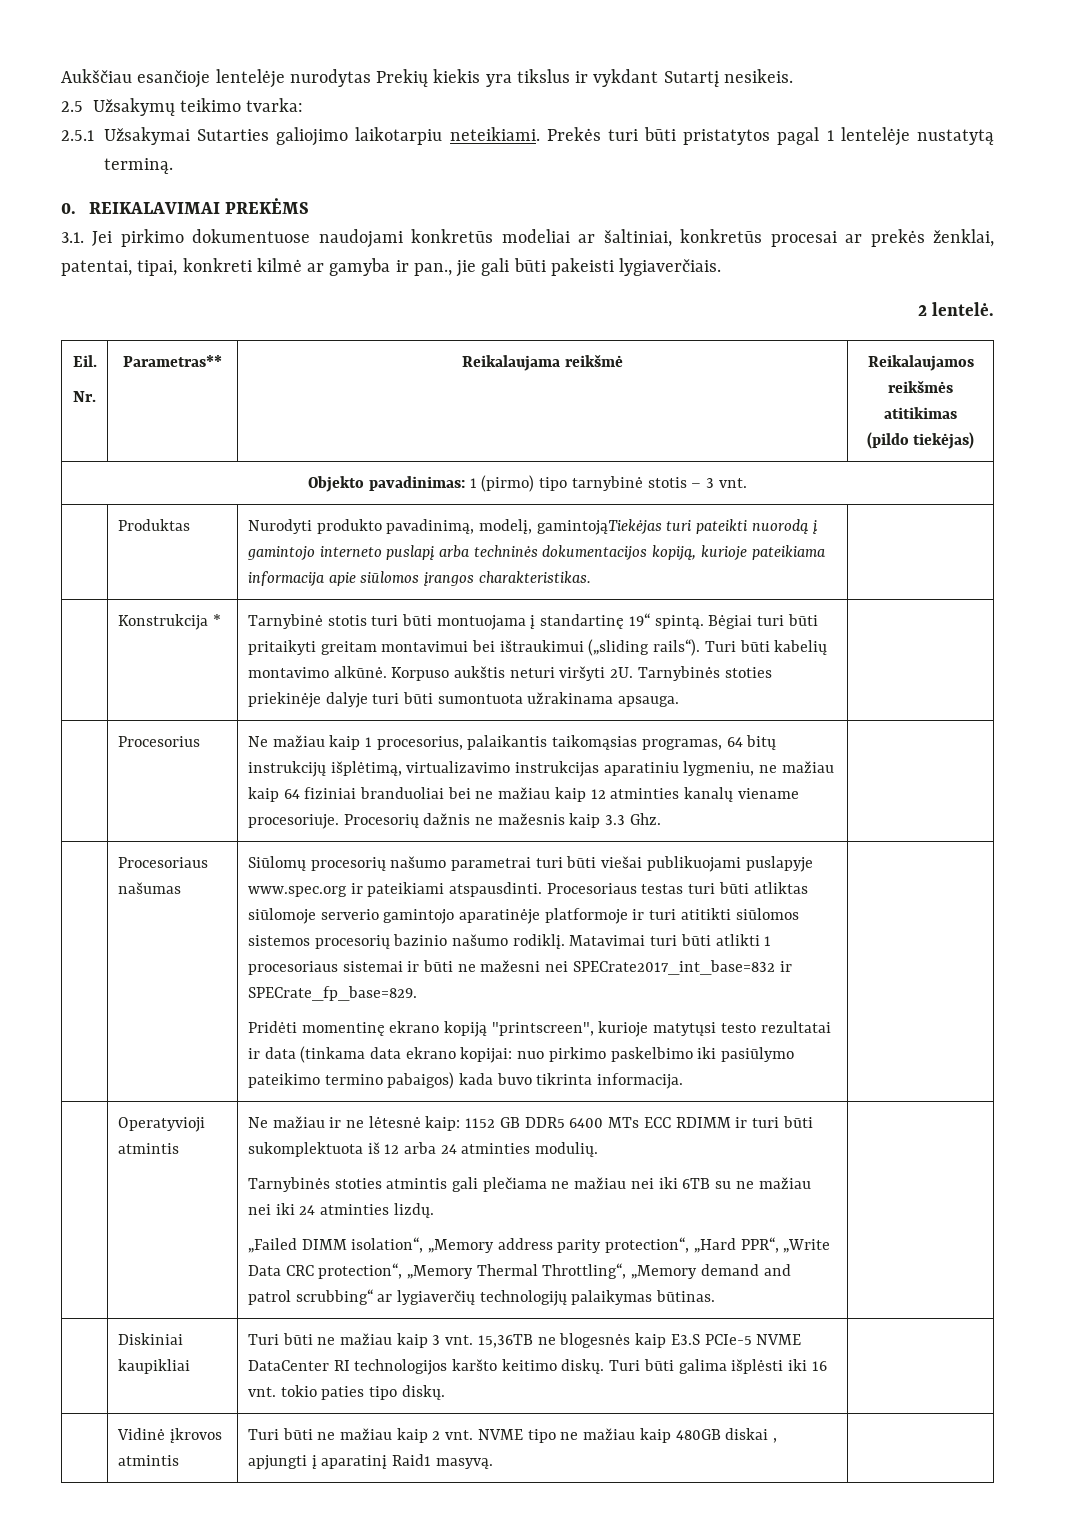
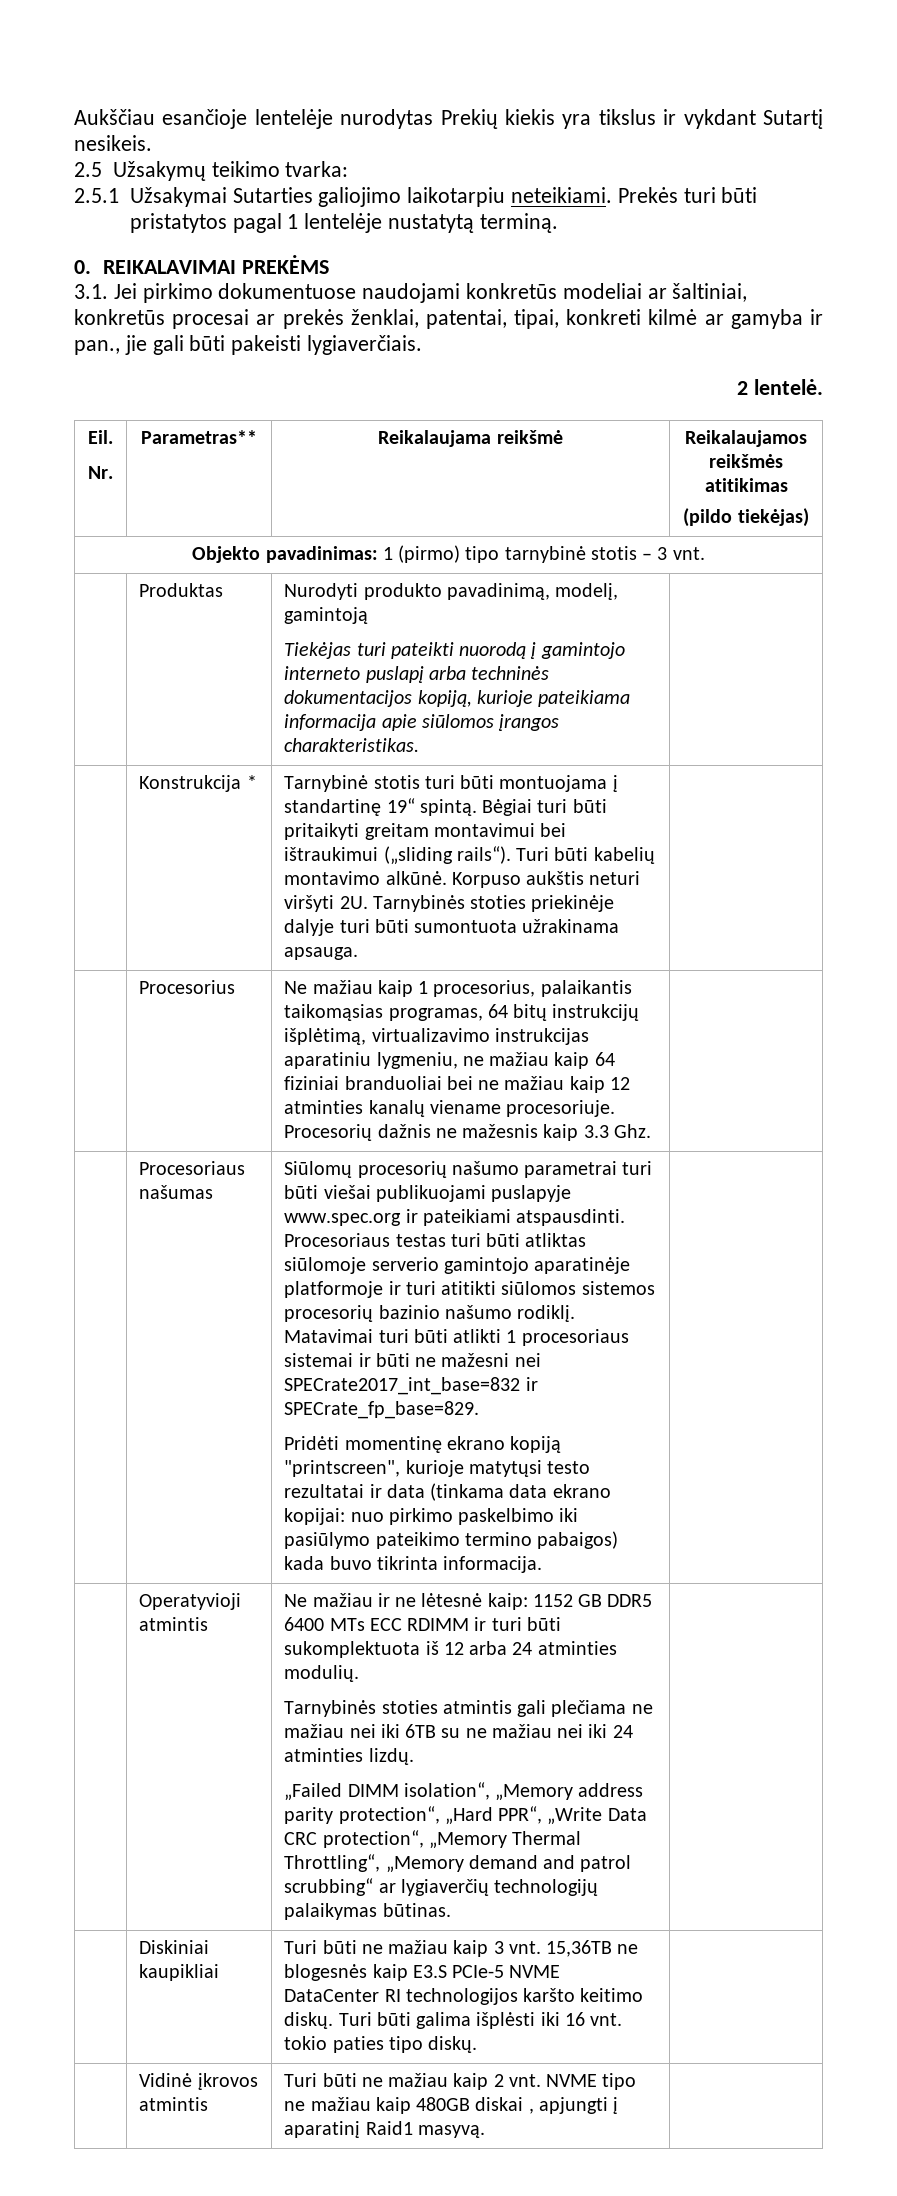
[536,519,662,535] gamintojąTiekėjas -> [284,607,369,624] [284,642,352,659] gamintoją // Tiekėjas

